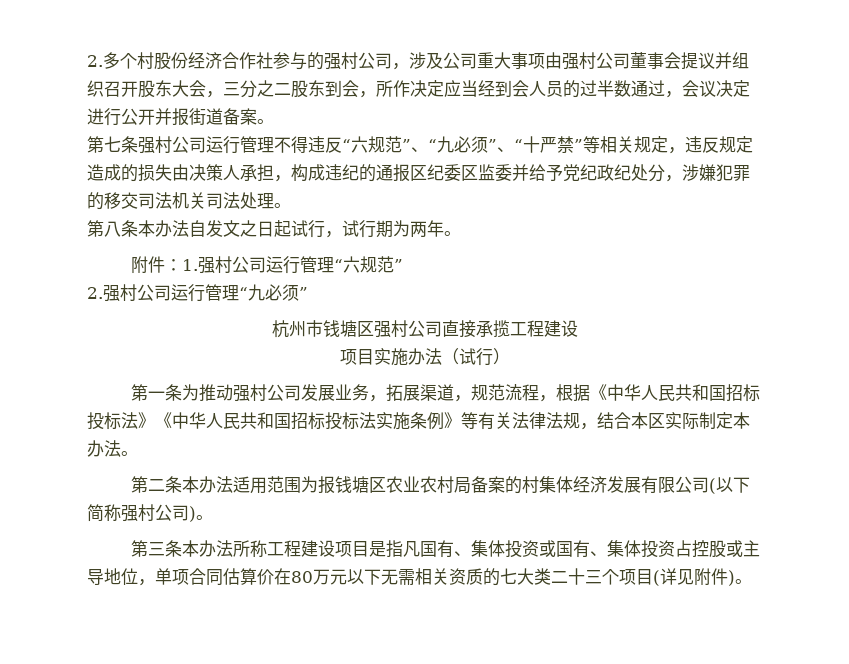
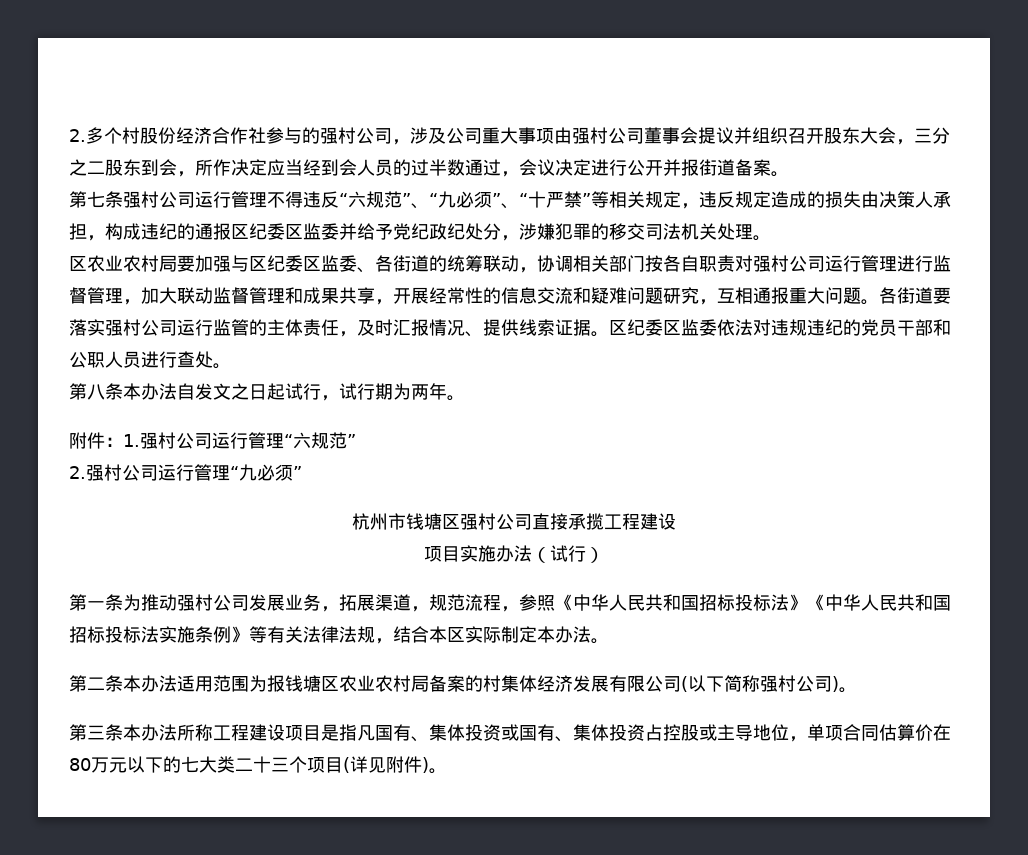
[206,192,240,209] 司法 -> (717, 231) none
(291, 205) none -> [69,255,951,273] [69,287,951,305] [69,319,951,337] [69,351,231,369] // 区农业农村局要加强与区纪委区监委、各街道的统筹联动，协调相关部门按各自职责对强村公司运行管理进行监督管理，加大联动监督管理和成果共享，开展经常性的信息交流和疑难问题研究，互相通报重大问题。各街道要落实强村公司运行监管的主体责任，及时汇报情况、提供线索证据。区纪委区监委依法对违规违纪的党员干部和公职人员进行查处。
[555,384,590,402] 根据 -> [519,594,555,611] 参照
[381,568,483,585] 无需相关资质 -> (163, 765) none

